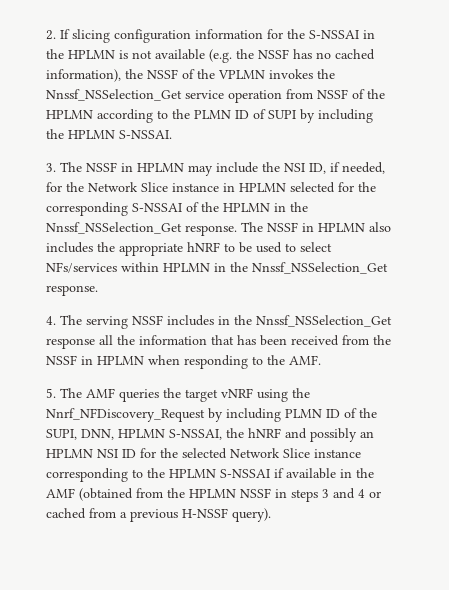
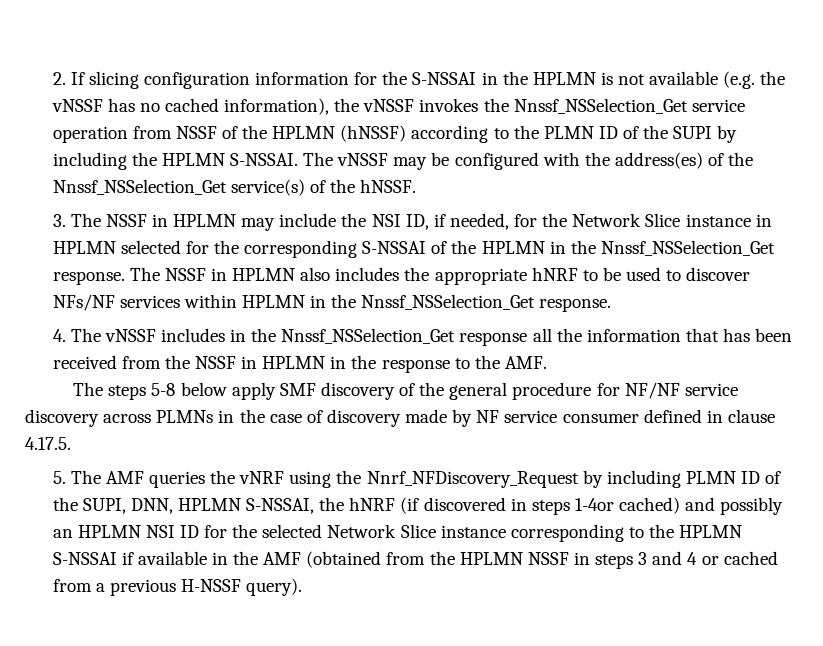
[257,49,289,59] NSSF -> [51,99,103,112] vNSSF
[146,69,265,79] NSSF of the VPLMN -> [363,99,415,112] vNSSF
(93, 114) none -> [340,125,407,142] (hNSSF)
(266, 114) none -> [643,125,669,139] the
(172, 134) none -> [303,152,754,170] [52,179,417,196] The vNSSF may be configured with the address(es) of the Nnssf_NSSelection_Get service(s) of the hNSSF.
[299,242,332,252] [45,262,117,273] select NFs/services -> [686,267,751,281] [52,294,180,311] discover NFs/NF services
[85,315,163,329] serving NSSF -> [104,329,156,342] vNSSF
[147,355,248,369] when responding -> [330,355,450,373] in the response
(321, 360) none -> [73,382,738,400] [25,409,775,427] [25,437,71,450] // The steps 5-8 below apply SMF discovery of the general procedure for NF/NF service discovery across PLMNs in the case of discovery made by NF service consumer defined in clause 4.17.5.
[184,389,218,402] target -> (236, 477) none
(281, 433) none -> [400,497,681,515] (if discovered in steps 1-4or cached)

